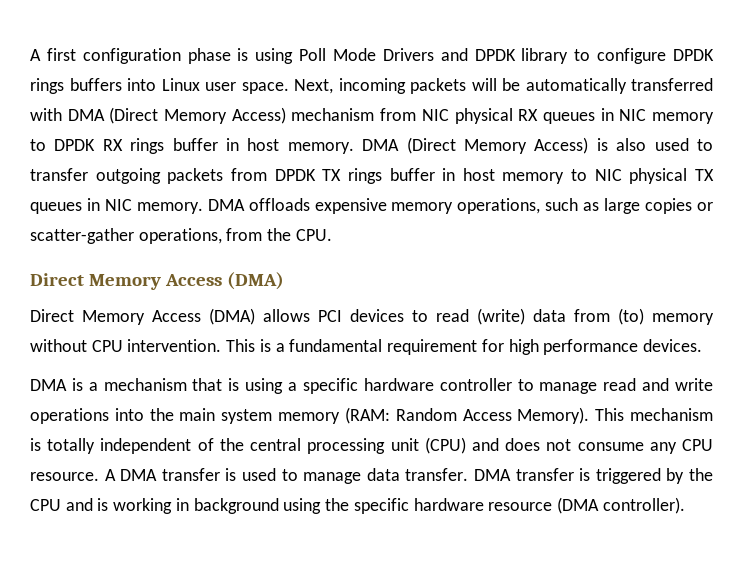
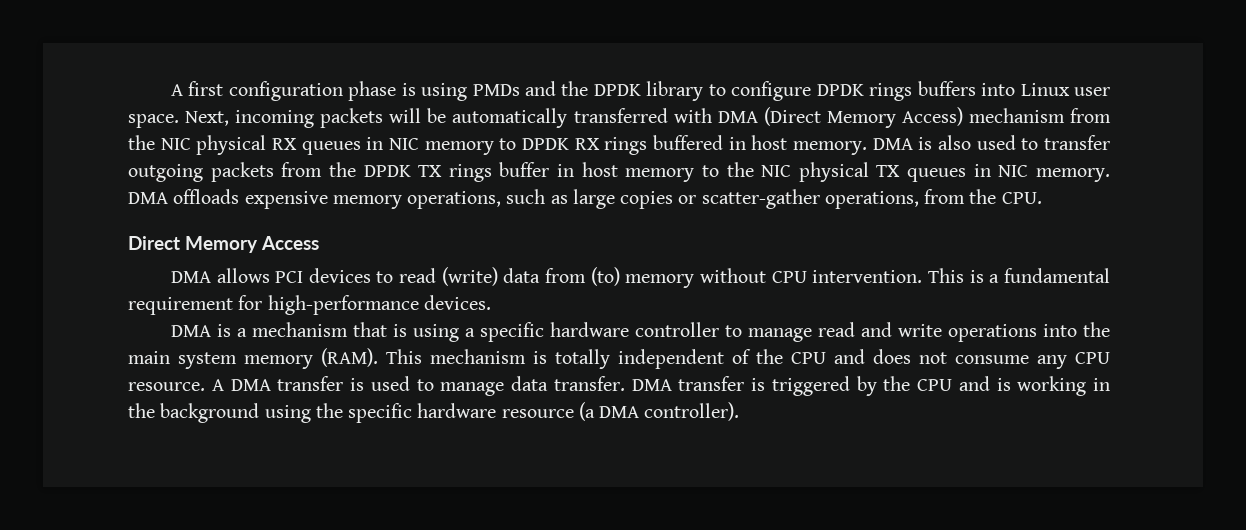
[299,48,468,61] Poll Mode Drivers and -> [472,81,589,96] PMDs and the
(417, 114) none -> [128,135,155,150] the
[172,138,218,151] buffer -> [653,135,723,150] buffered
[406,137,589,154] (Direct Memory Access) -> (913, 144) none
(267, 174) none -> [328,162,356,177] the
(588, 175) none -> [726,162,754,177] the
[226,272,284,290] [30,308,255,325] (DMA) // Direct Memory Access (DMA) -> [170,271,211,283] // DMA
[508,339,639,355] high performance -> [267,295,419,315] high-performance
[344,407,590,424] (RAM: Random Access Memory). -> [321,348,378,367] (RAM).
[250,437,466,454] central processing unit (CPU) -> [791,352,826,364] CPU
(189, 504) none -> [128,403,155,418] the
[556,497,599,514] (DMA -> [578,402,640,421] (a DMA

